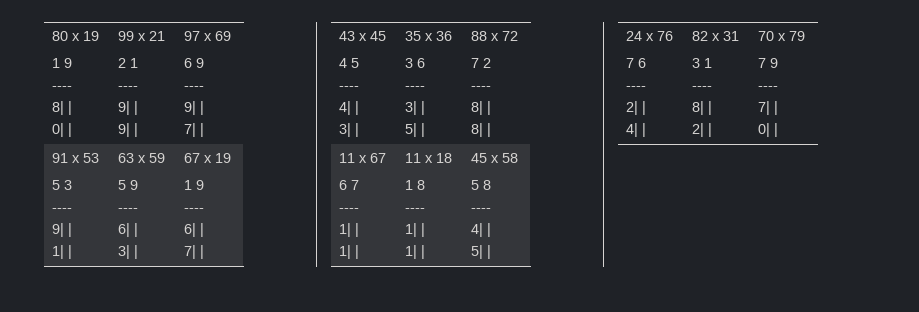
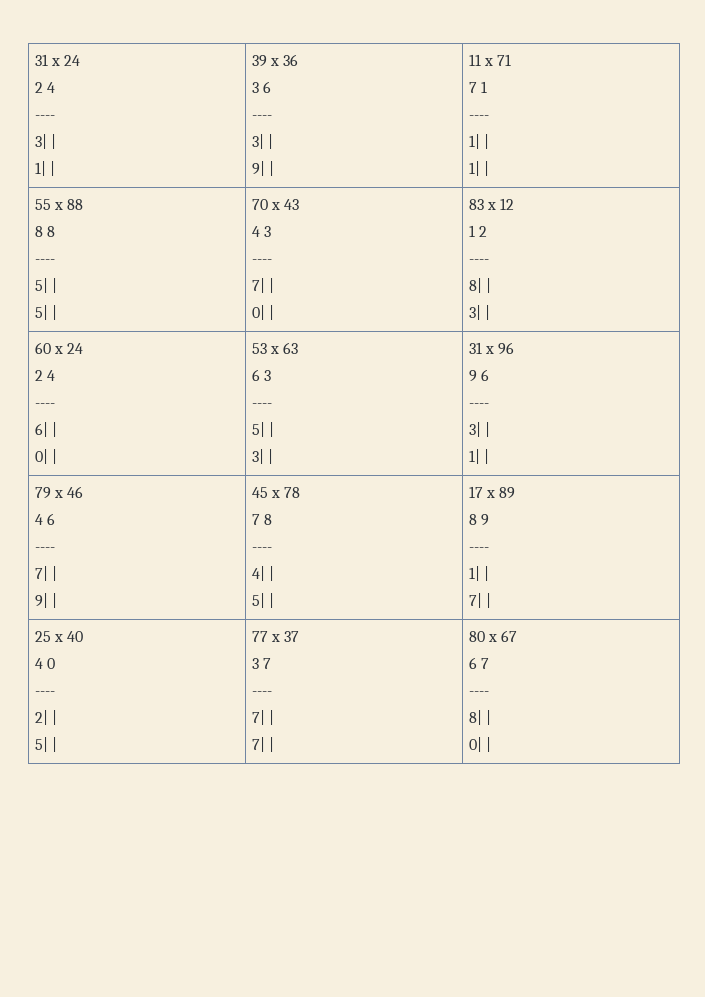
[52,31,100,41] [52,58,73,68] [52,86,73,90] [52,101,73,115] [52,123,73,137] [118,31,166,41] [118,58,139,68] [118,86,139,90] [118,101,139,115] [118,123,139,137] [184,31,232,41] [184,58,205,68] [184,86,205,90] [184,101,205,115] [184,123,205,137] [52,153,100,163] [52,180,73,190] [52,208,73,212] [52,223,73,237] [52,245,73,259] [118,153,166,163] [118,180,139,190] [118,208,139,212] [118,223,139,237] [118,245,139,259] [184,153,232,163] [184,180,205,190] [184,208,205,212] [184,223,205,237] [184,245,205,259] [339,31,387,41] [339,58,360,68] [339,86,360,90] [339,101,360,115] [339,123,360,137] [405,31,422,41] 80 x 19 // 1 9 // ---- // 8| | // 0| | | 99 x 21 // 2 1 // ---- // 9| | // 9| | | 97 x 69 // 6 9 // ---- // 9| | // 7| | // 91 x 53 // 5 3 // ---- // 9| | // 1| | | 63 x 59 // 5 9 // ---- // 6| | // 3| | | 67 x 19 // 1 9 // ---- // 6| | // 7| | // 43 x 45 // 4 5 // ---- // 4| | // 3| | | 35 -> [34,54,81,66] [34,82,55,93] [34,115,55,120] [34,134,56,149] [34,161,55,176] [251,55,267,67] 31 x 24 // 2 4 // ---- // 3| | // 1| | | 39
[405,123,426,137] [471,31,519,41] [471,58,492,68] [471,86,492,90] [471,101,492,115] [471,123,492,137] [339,153,387,163] [339,180,360,190] [339,208,360,212] [339,223,360,237] [339,245,360,259] [405,153,453,163] [405,180,426,190] [405,208,426,212] [405,223,426,237] [405,245,418,259] 5| | | 88 x 72 // 7 2 // ---- // 8| | // 8| | // 11 x 67 // 6 7 // ---- // 1| | // 1| | | 11 x 18 // 1 8 // ---- // 1| | // 1| -> [251,161,274,176] [468,54,512,66] [468,81,487,93] [468,115,489,120] [468,134,489,149] [468,161,489,176] [34,199,84,210] [34,226,55,237] [34,259,55,264] [34,278,57,293] [34,305,57,320] [251,199,300,210] [251,226,271,237] [251,259,272,264] [251,278,274,293] [251,305,274,320] [468,198,515,210] [468,225,487,237] [468,259,489,264] [468,278,491,293] [468,305,490,320] [34,342,84,354] [34,370,55,381] [34,403,55,408] [34,422,57,437] [34,449,57,464] [251,342,299,354] [251,369,271,381] [251,403,272,408] [251,422,274,437] [251,449,273,464] [468,342,515,355] [468,369,489,382] [468,403,489,408] [468,422,490,437] [468,449,489,464] [34,486,84,499] [34,513,55,525] [34,547,55,552] [34,566,57,581] [34,593,48,608] 9| | | 11 x 71 // 7 1 // ---- // 1| | // 1| | // 55 x 88 // 8 8 // ---- // 5| | // 5| | | 70 x 43 // 4 3 // ---- // 7| | // 0| | | 83 x 12 // 1 2 // ---- // 8| | // 3| | // 60 x 24 // 2 4 // ---- // 6| | // 0| | | 53 x 63 // 6 3 // ---- // 5| | // 3| | | 31 x 96 // 9 6 // ---- // 3| | // 1| | // 79 x 46 // 4 6 // ---- // 7| | // 9|
[502,153,519,163] [471,180,480,190] 58 // 5 -> [284,487,301,498] [251,514,260,525] 78 // 7
[626,31,674,41] [626,58,647,68] // 24 x 76 // 7 6 -> [468,486,516,499] [468,514,489,526] [468,547,489,552] [468,566,489,581] [468,593,491,608] [34,631,84,642] [34,658,55,669] | 17 x 89 // 8 9 // ---- // 1| | // 7| | // 25 x 40 // 4 0
[626,123,647,137] [692,31,740,41] [692,58,713,68] [692,86,713,90] [692,101,713,115] [692,123,713,137] [758,31,806,41] [758,58,779,68] [758,86,779,90] [758,101,771,115] 4| | | 82 x 31 // 3 1 // ---- // 8| | // 2| | | 70 x 79 // 7 9 // ---- // 7| -> [34,737,57,752] [251,631,300,642] [251,658,271,669] [251,691,272,696] [251,710,274,725] [251,737,274,752] [468,630,518,642] [468,657,489,669] [468,691,489,696] [468,710,482,725] 5| | | 77 x 37 // 3 7 // ---- // 7| | // 7| | | 80 x 67 // 6 7 // ---- // 8|

